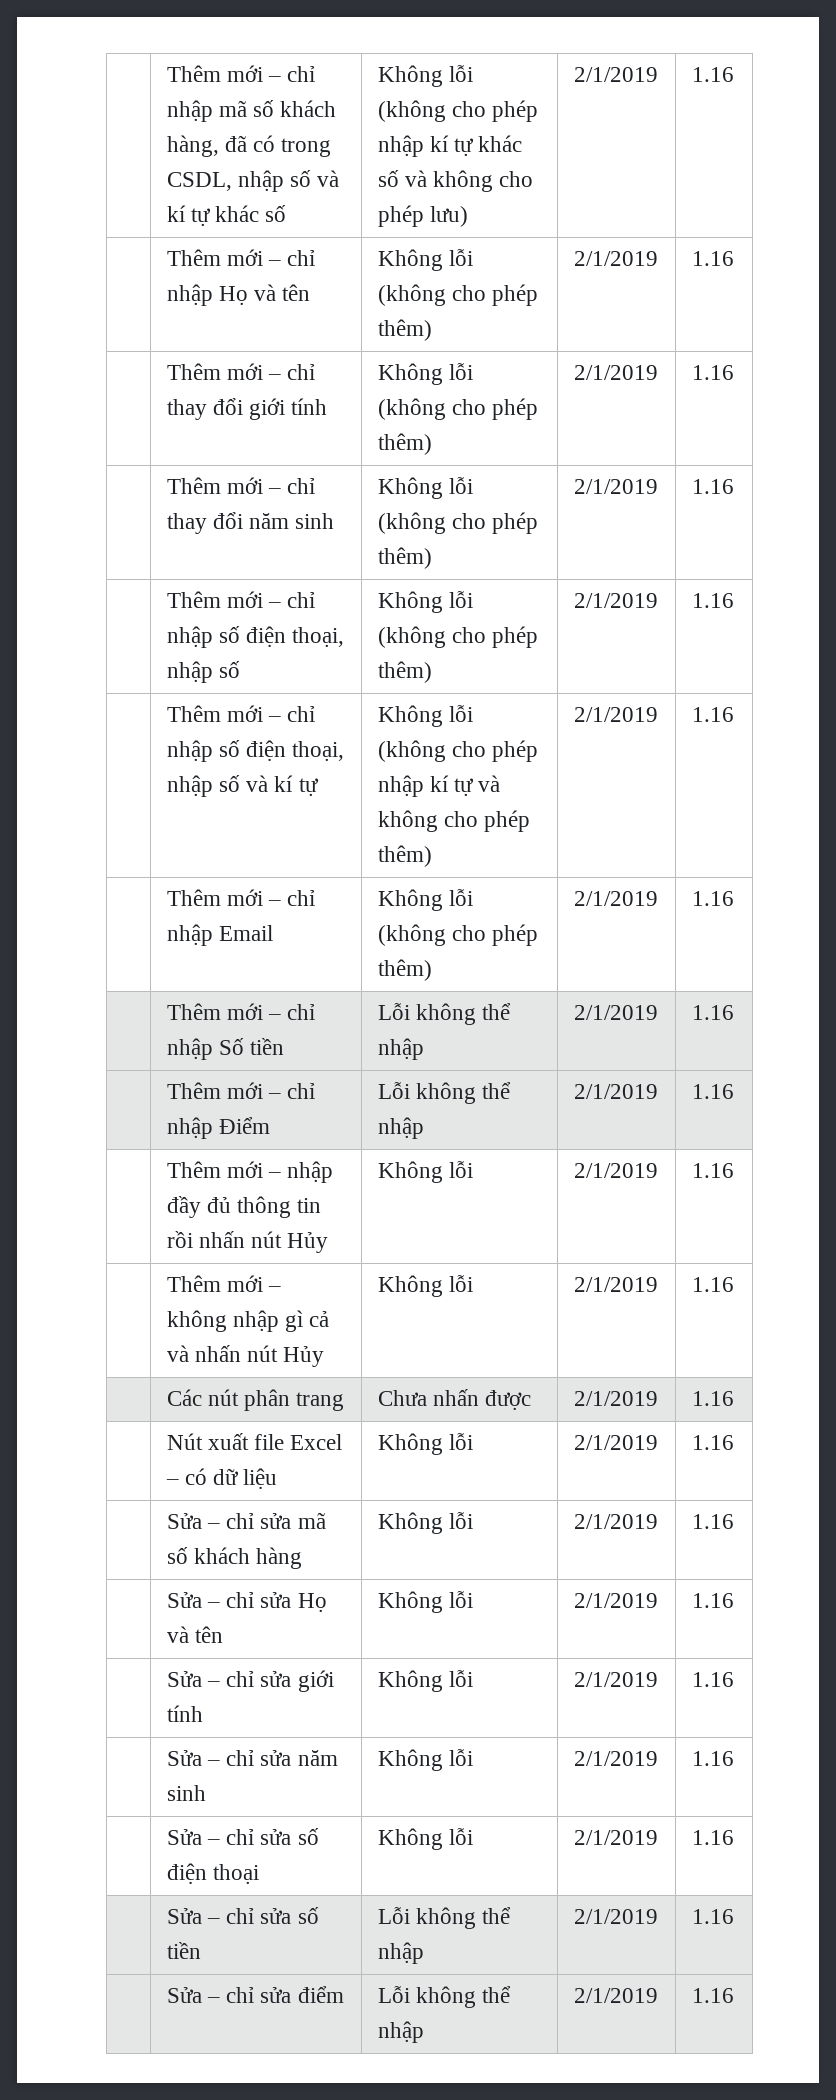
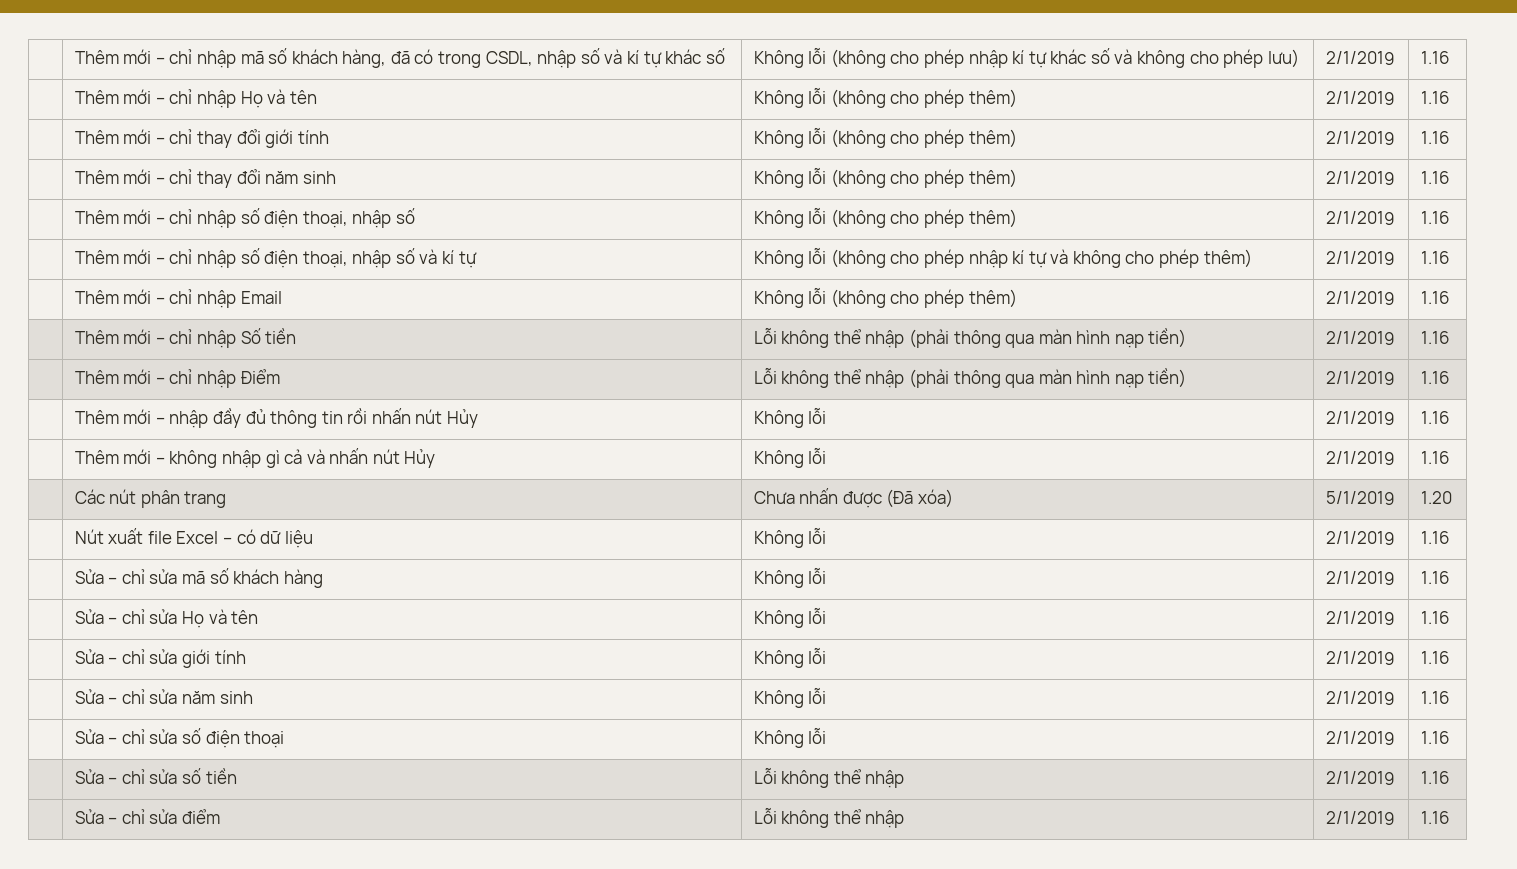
(424, 1049) none -> [908,328,1187,348] (phải thông qua màn hình nạp tiền)
(424, 1128) none -> [908,368,1187,388] (phải thông qua màn hình nạp tiền)
[573,1391,658,1406] [691,1391,734,1406] | 2/1/2019 | 1.16 -> [886,489,953,508] [1325,491,1395,505] [1420,491,1452,504] (Đã xóa) | 5/1/2019 | 1.20

